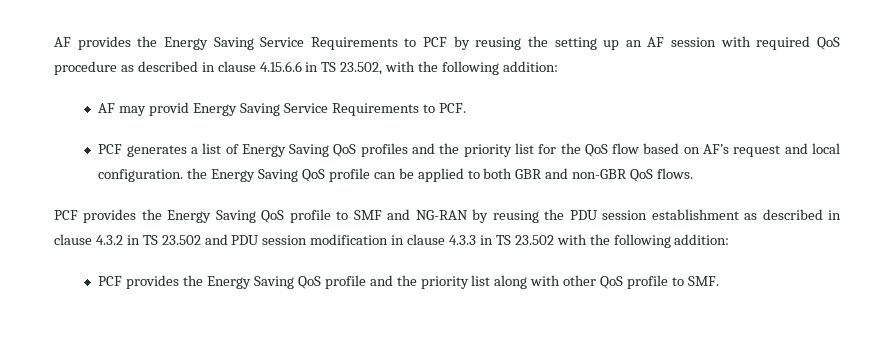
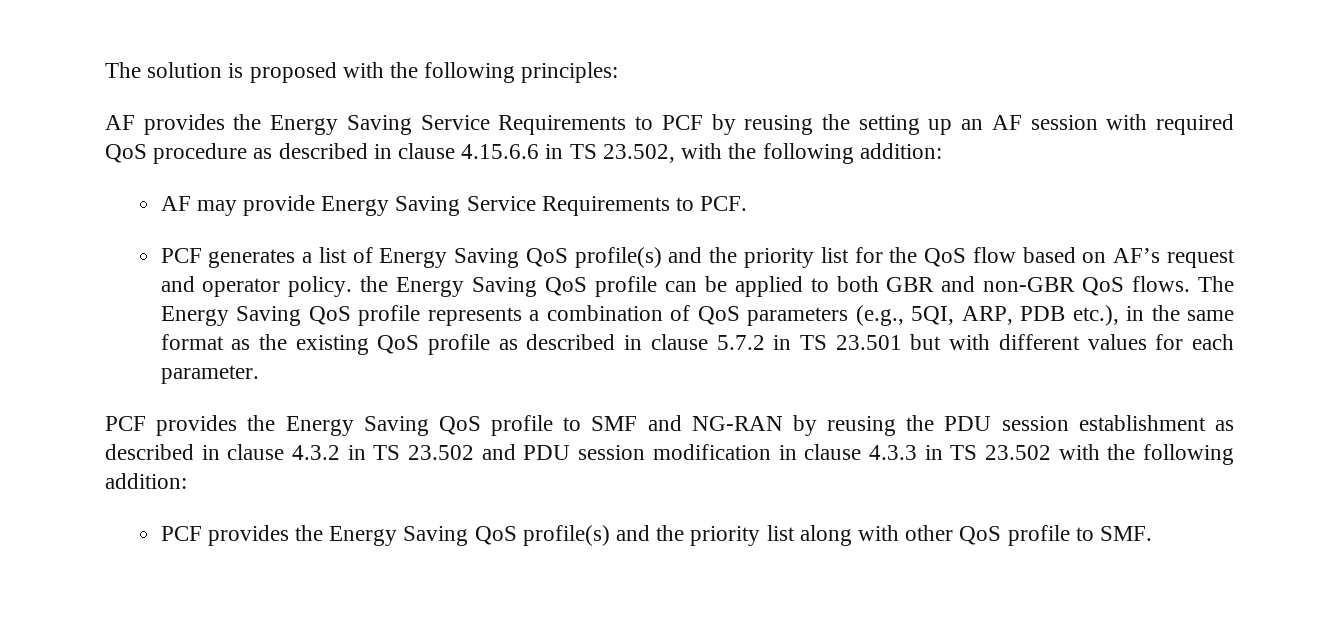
(54, 42) none -> [105,62,619,83] The solution is proposed with the following principles: //
[149,102,190,116] provid -> [242,195,315,216] provide
[360,143,408,157] profiles -> [574,247,662,268] profile(s)
[812,143,840,154] [98,169,184,182] local configuration. -> [202,276,353,297] operator policy.
(694, 173) none -> [1197,276,1234,292] [160,305,1234,326] [160,334,1234,355] [160,365,259,384] The Energy Saving QoS profile represents a combination of QoS parameters (e.g., 5QI, ARP, PDB etc.), in the same format as the existing QoS profile as described in clause 5.7.2 in TS 23.501 but with different values for each parameter.
[324,275,366,289] profile -> [522,525,610,546] profile(s)

